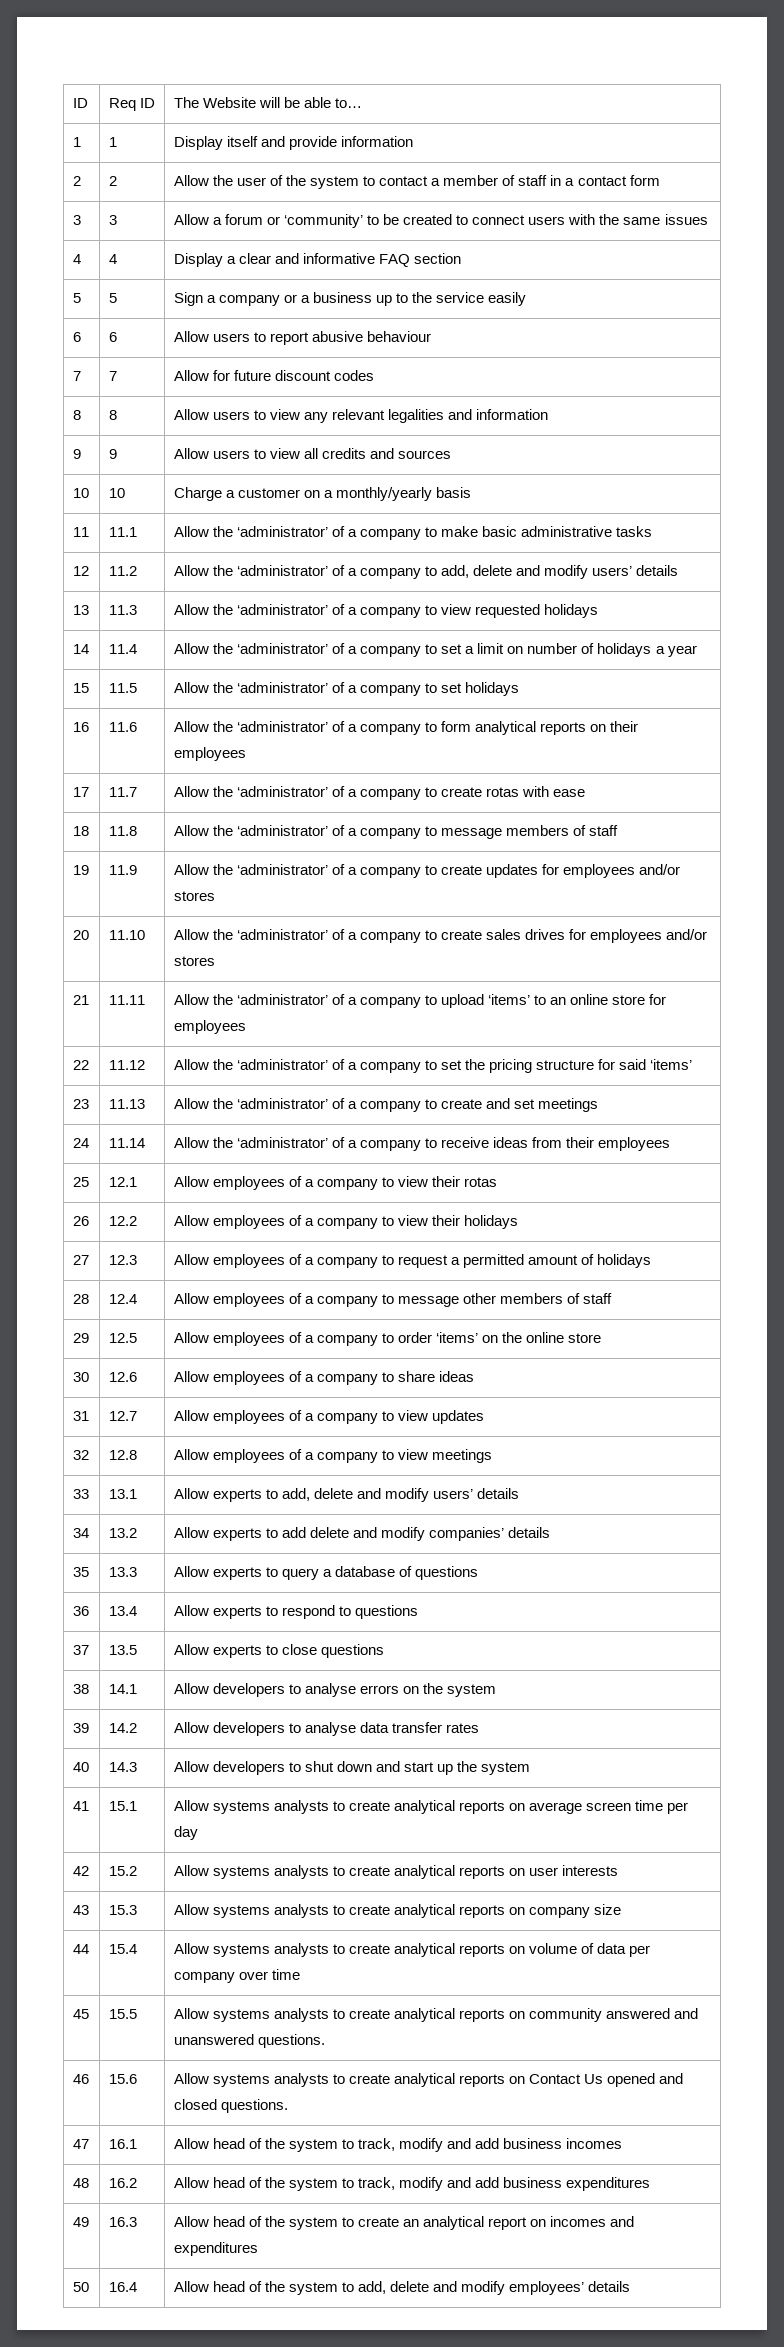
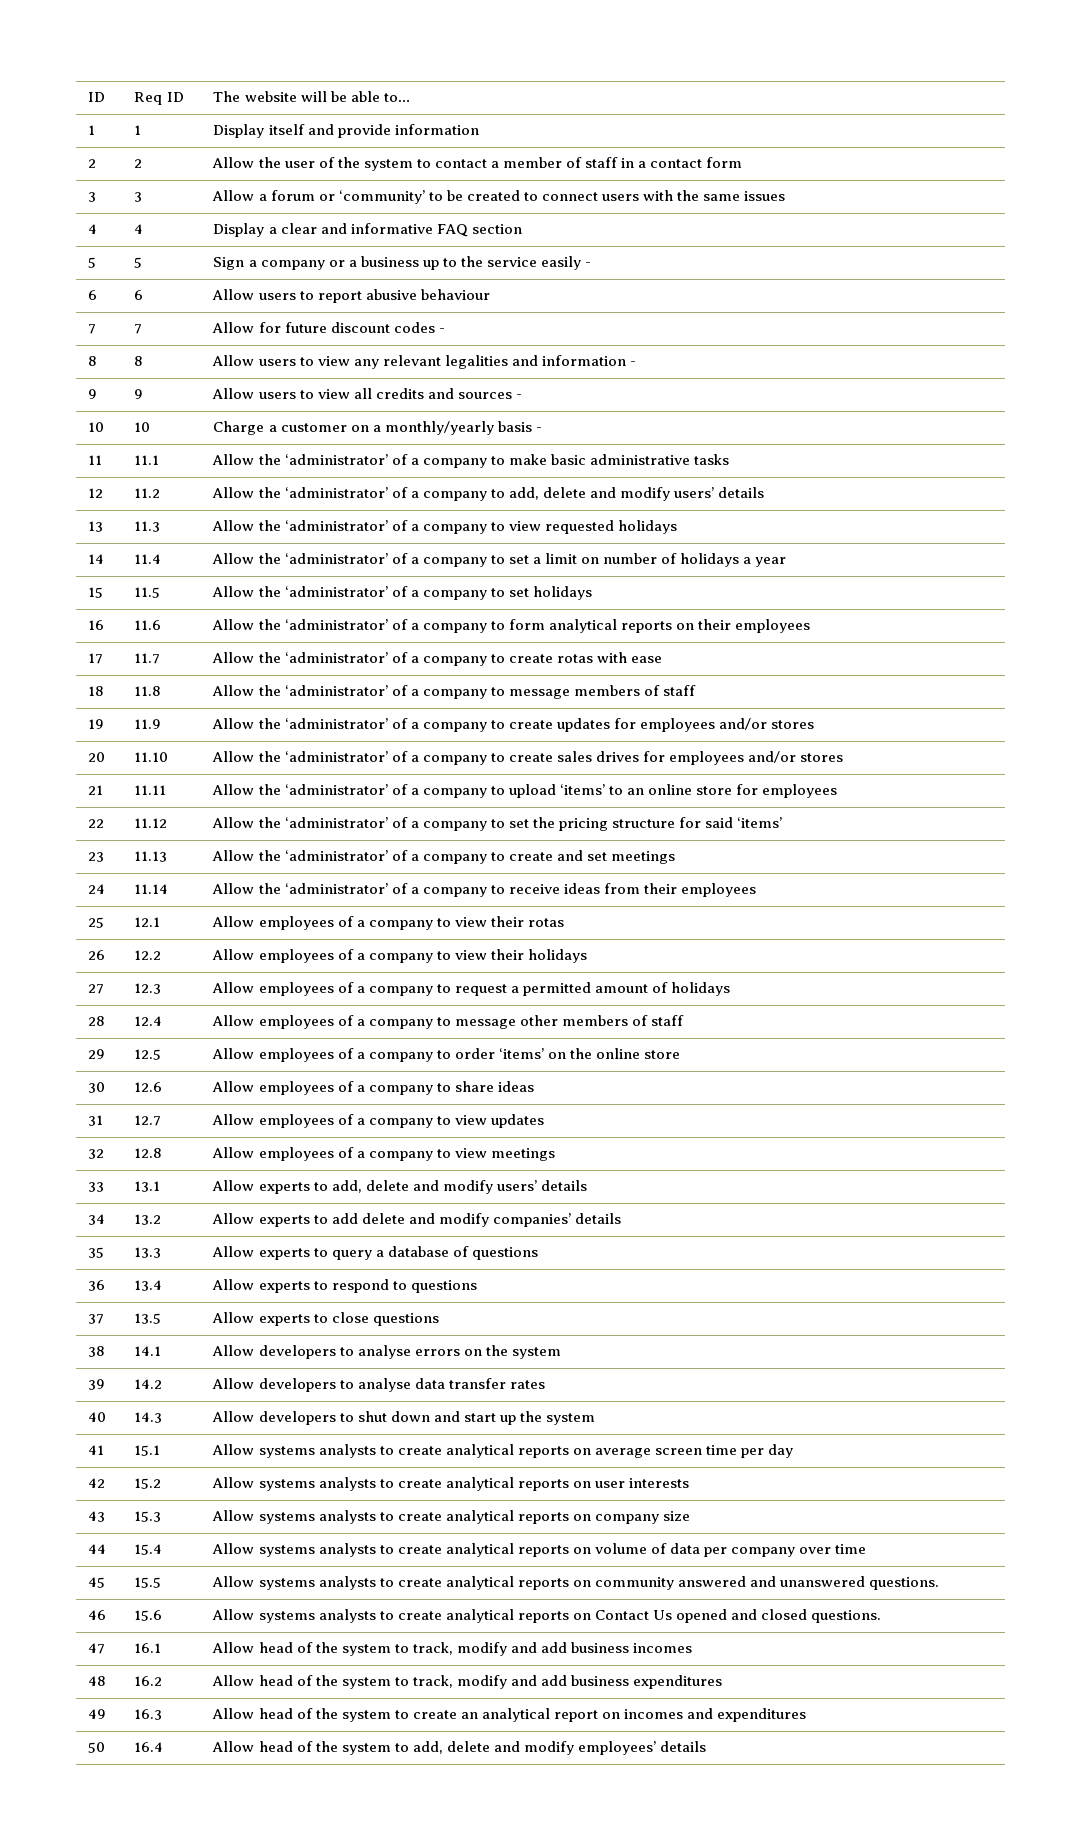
[202,97,256,108] Website -> [244,91,297,102] website
(527, 299) none -> [585,262,592,267] -
(374, 375) none -> [438,328,445,333] -
(549, 414) none -> [629,361,636,366] -
(452, 454) none -> [515,394,522,399] -
(472, 492) none -> [535,427,542,432] -

